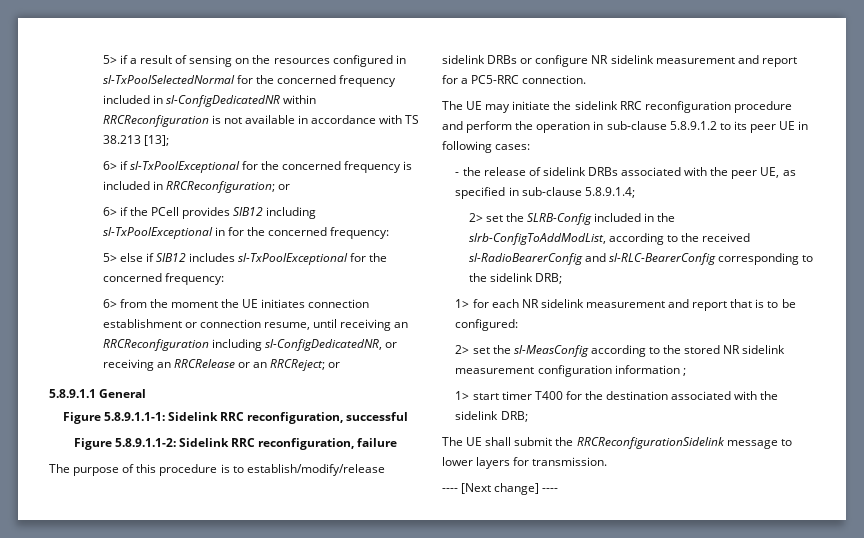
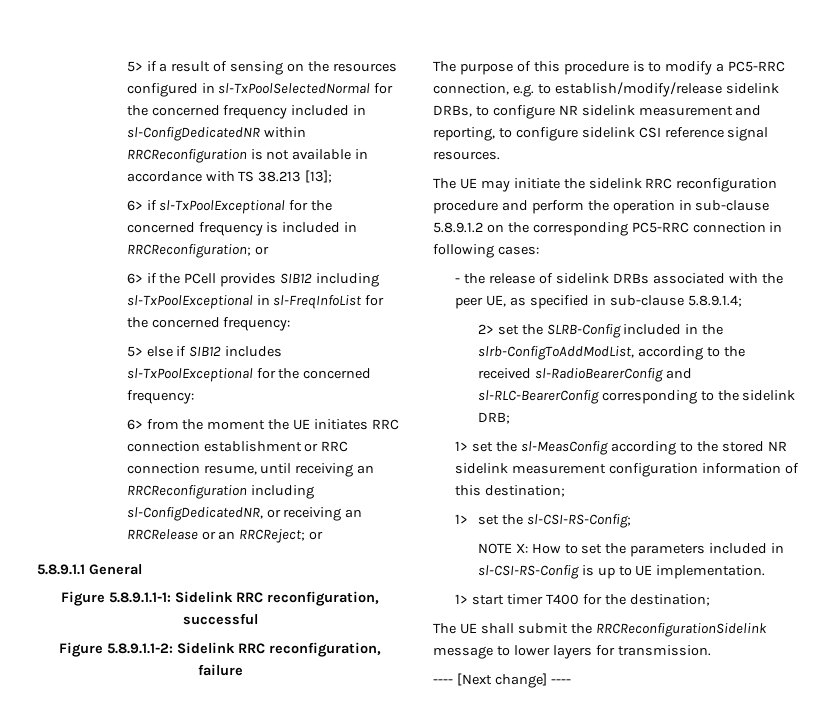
(225, 231) none -> [273,295,363,309] sl-FreqInfoList
(306, 303) none -> [372,419,400,430] RRC
(197, 325) none -> [321,441,349,452] RRC
[246,464,385,476] [442,55,533,64] establish/modify/release sidelink DRBs or -> [665,61,786,75] [433,82,779,97] [433,105,489,117] modify a PC5-RRC connection, e.g. to establish/modify/release sidelink DRBs, to
[761,57,797,67] [442,75,587,84] report for a PC5-RRC connection. -> [433,127,769,141] [433,151,500,160] reporting, to configure sidelink CSI reference signal resources.
[719,121,796,133] to its peer UE -> [486,222,766,236] on the corresponding PC5-RRC connection
[472,299,796,311] [455,319,519,331] [455,345,470,354] for each NR sidelink measurement and report that is to be configured: // 2> -> (469, 446) none
[682,368,686,376] ; -> [785,463,800,474] [455,485,566,497] [455,514,631,528] [477,543,785,557] [477,565,766,579] of this destination; // 1> set the sl-CSI-RS-Config; // NOTE X: How to set the parameters included in sl-CSI-RS-Config is up to UE implementation.
[606,391,779,400] [455,411,528,422] destination associated with the sidelink DRB; -> [629,594,710,606] destination;

